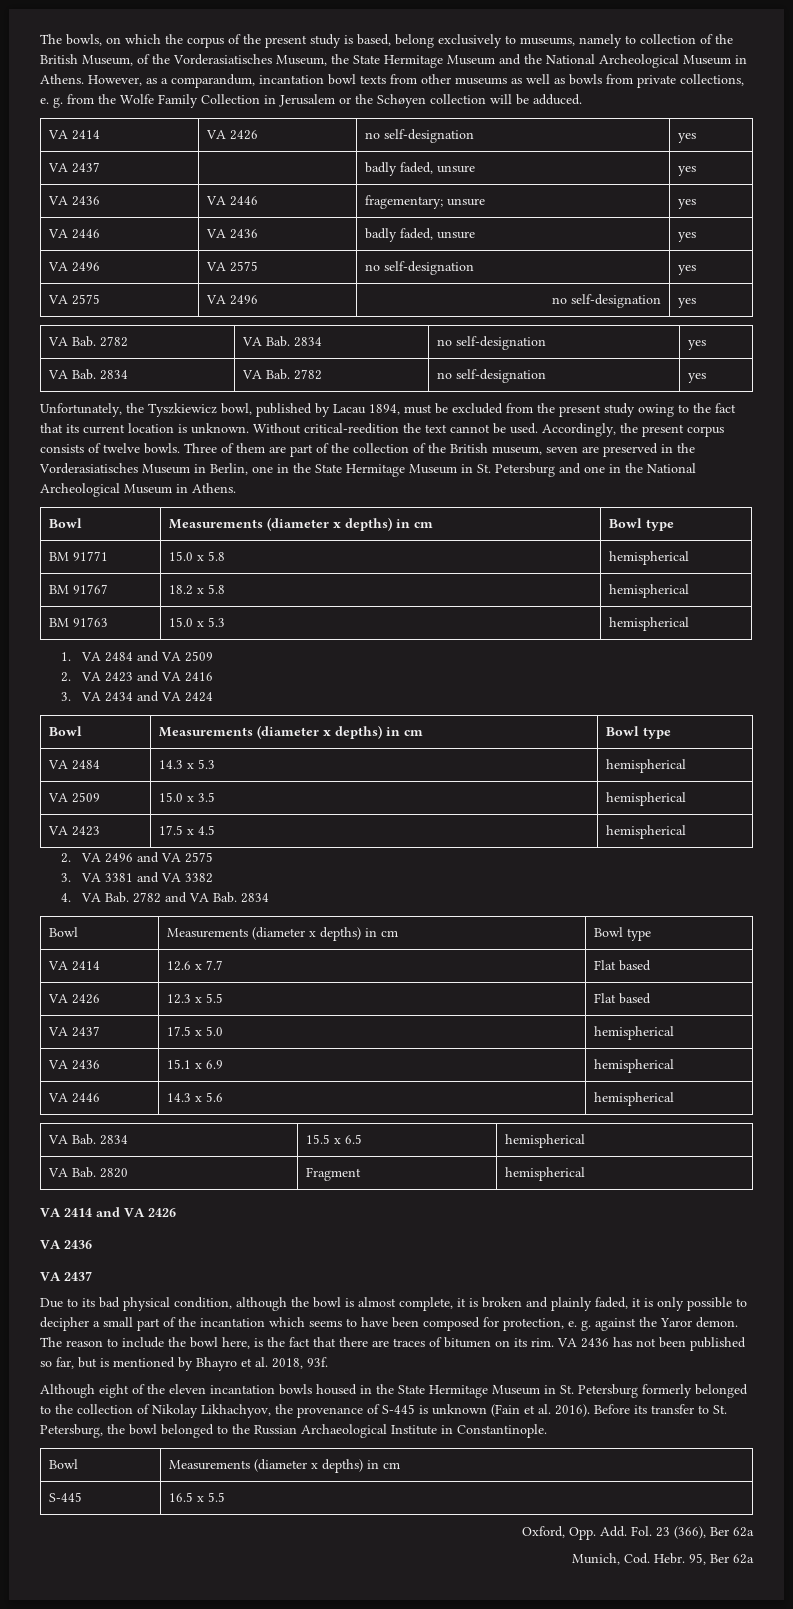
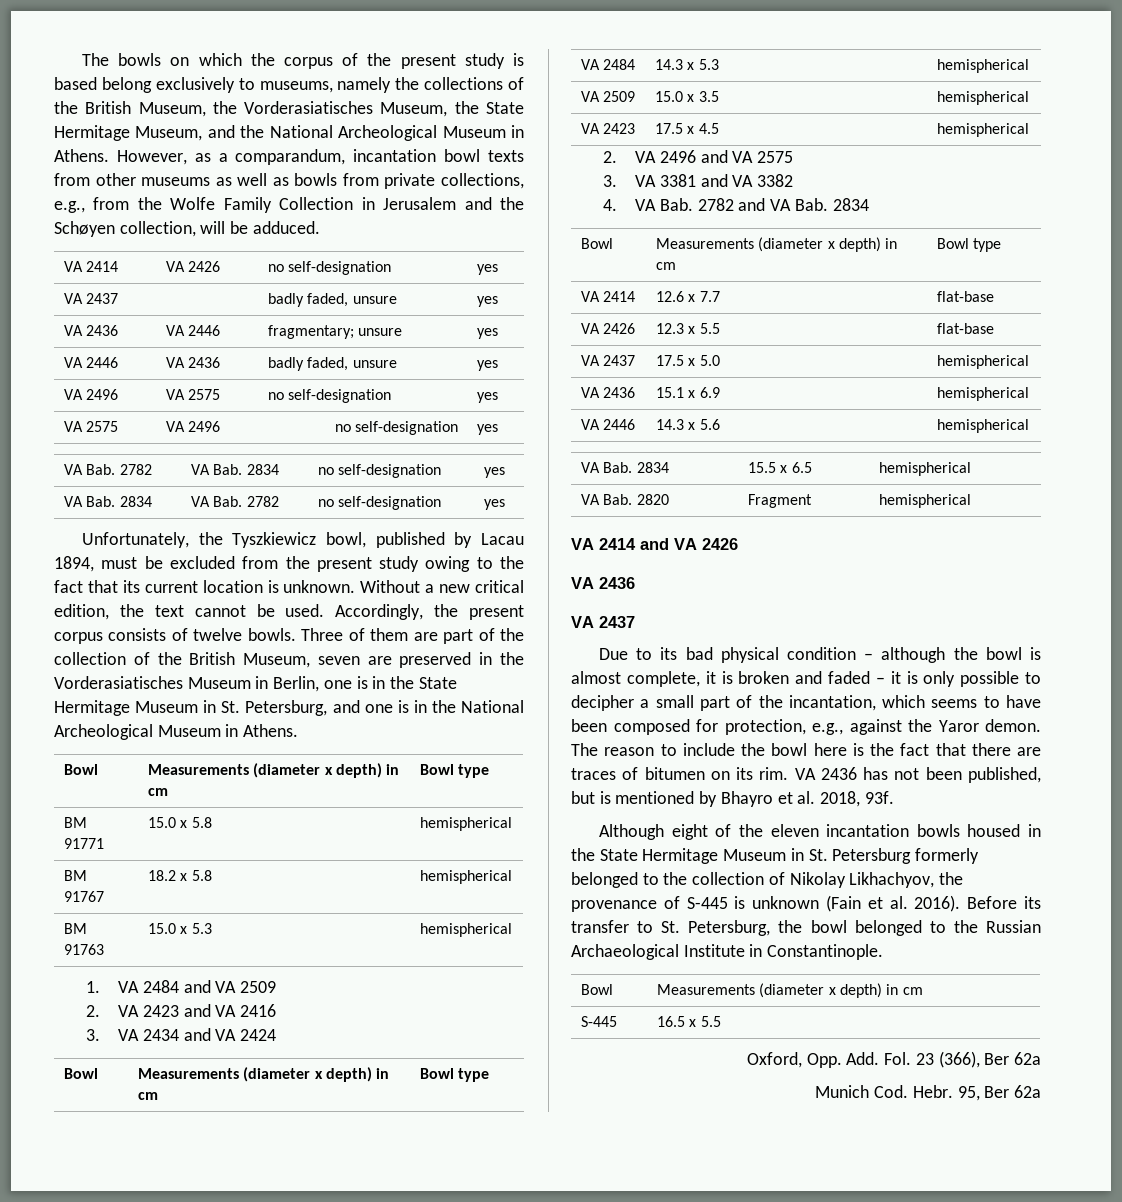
[40,34,102,46] The bowls, -> [82,53,162,66] The bowls
[357,34,391,46] based, -> [54,77,97,90] based
[625,34,733,44] [40,54,150,66] to collection of the British Museum, of -> [395,77,524,90] [54,101,206,117] the collections of the British Museum,
[447,55,495,65] Museum -> [135,126,203,141] Museum,
[40,97,63,108] e. g. -> [54,201,85,213] e.g.,
[339,97,351,104] or -> [464,197,492,210] and
[430,94,486,104] collection -> [119,221,196,237] collection,
[364,195,443,209] fragementary; -> [267,325,354,339] fragmentary;
[304,423,399,434] critical-reedition -> [425,580,524,593] [54,604,109,620] a new critical edition,
[492,446,542,455] museum, -> [243,653,311,668] Museum,
[277,463,555,477] in the State Hermitage Museum in St. Petersburg -> [356,676,457,689] [54,700,328,716] is in the State Hermitage Museum in St. Petersburg,
(605, 469) none -> [397,700,409,713] is
[344,517,392,531] depths) -> [335,763,382,778] depth)
[334,725,382,739] depths) -> [325,1067,372,1082] depth)
[319,927,361,941] depths) -> [838,237,881,252] depth)
[593,960,651,971] Flat based -> [936,291,994,302] flat-base
[593,993,651,1004] Flat based -> [936,323,994,334] flat-base
[174,1297,232,1309] condition, -> [787,647,874,660] condition –
[551,1297,628,1311] plainly faded, -> [828,671,885,684] faded –
[200,1318,265,1327] incantation -> [788,695,876,711] incantation,
[568,1320,591,1331] e. g. -> [812,723,843,735] e.g.,
[222,1337,250,1349] here, -> [813,743,847,756] here
[690,1337,746,1351] [40,1357,74,1369] published so far, -> [968,767,1041,783] published,
[321,1459,363,1473] depths) -> [839,983,882,998] depth)
[572,1553,620,1565] Munich, -> [815,1085,870,1098] Munich

